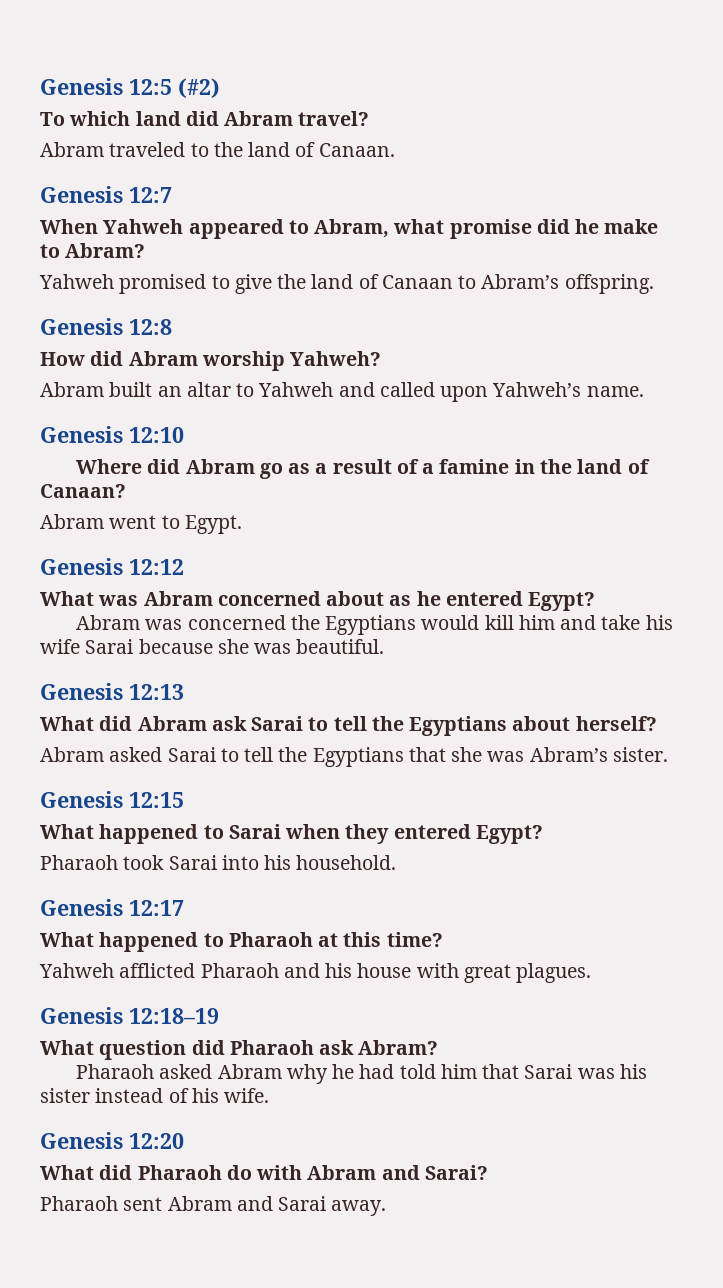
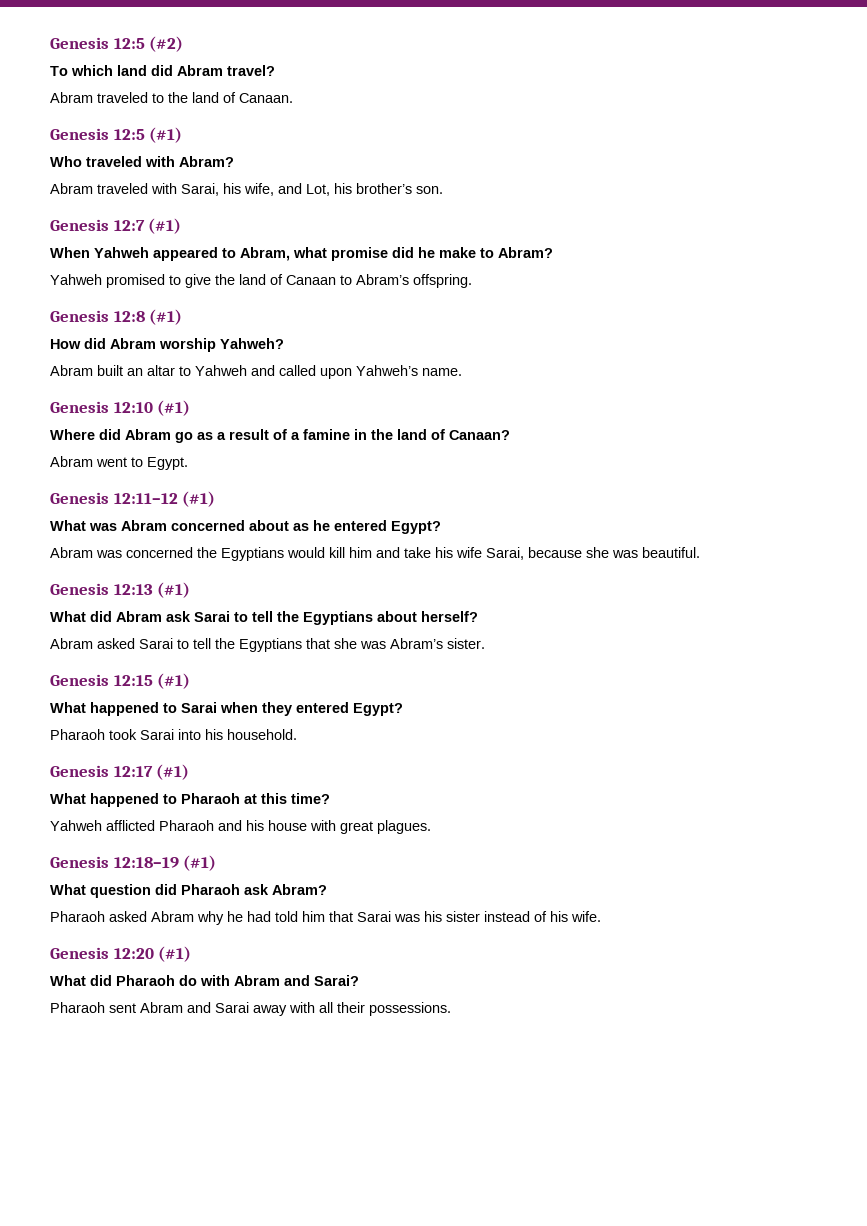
(395, 150) none -> [50,127,183,143] [50,156,234,167] [50,183,443,196] // Genesis 12:5 (#1) // Who traveled with Abram? // Abram traveled with Sarai, his wife, and Lot, his brother’s son.
(172, 195) none -> [148,218,182,234] (#1)
(172, 327) none -> [149,309,183,325] (#1)
(184, 435) none -> [157,400,191,416] (#1)
[129,559,184,575] 12:12 -> [113,491,216,507] 12:11–12 (#1)
[85,639,134,654] Sarai -> [486,547,524,560] Sarai,
(184, 692) none -> [157,582,191,598] (#1)
(184, 800) none -> [157,673,191,689] (#1)
(184, 908) none -> [156,764,190,780] (#1)
(219, 1016) none -> [183,855,217,871] (#1)
(184, 1141) none -> [158,946,192,962] (#1)
[331,1200,387,1216] away. -> [253,1002,451,1016] away with all their possessions.

